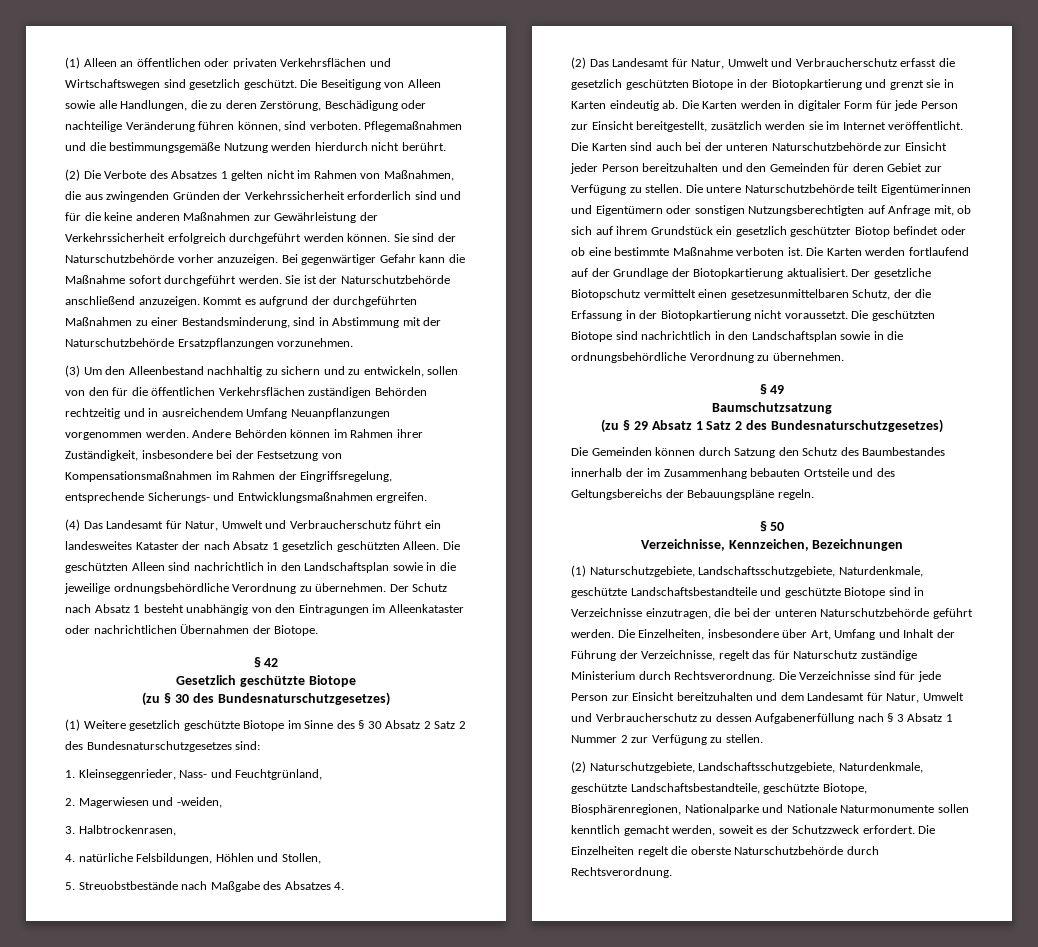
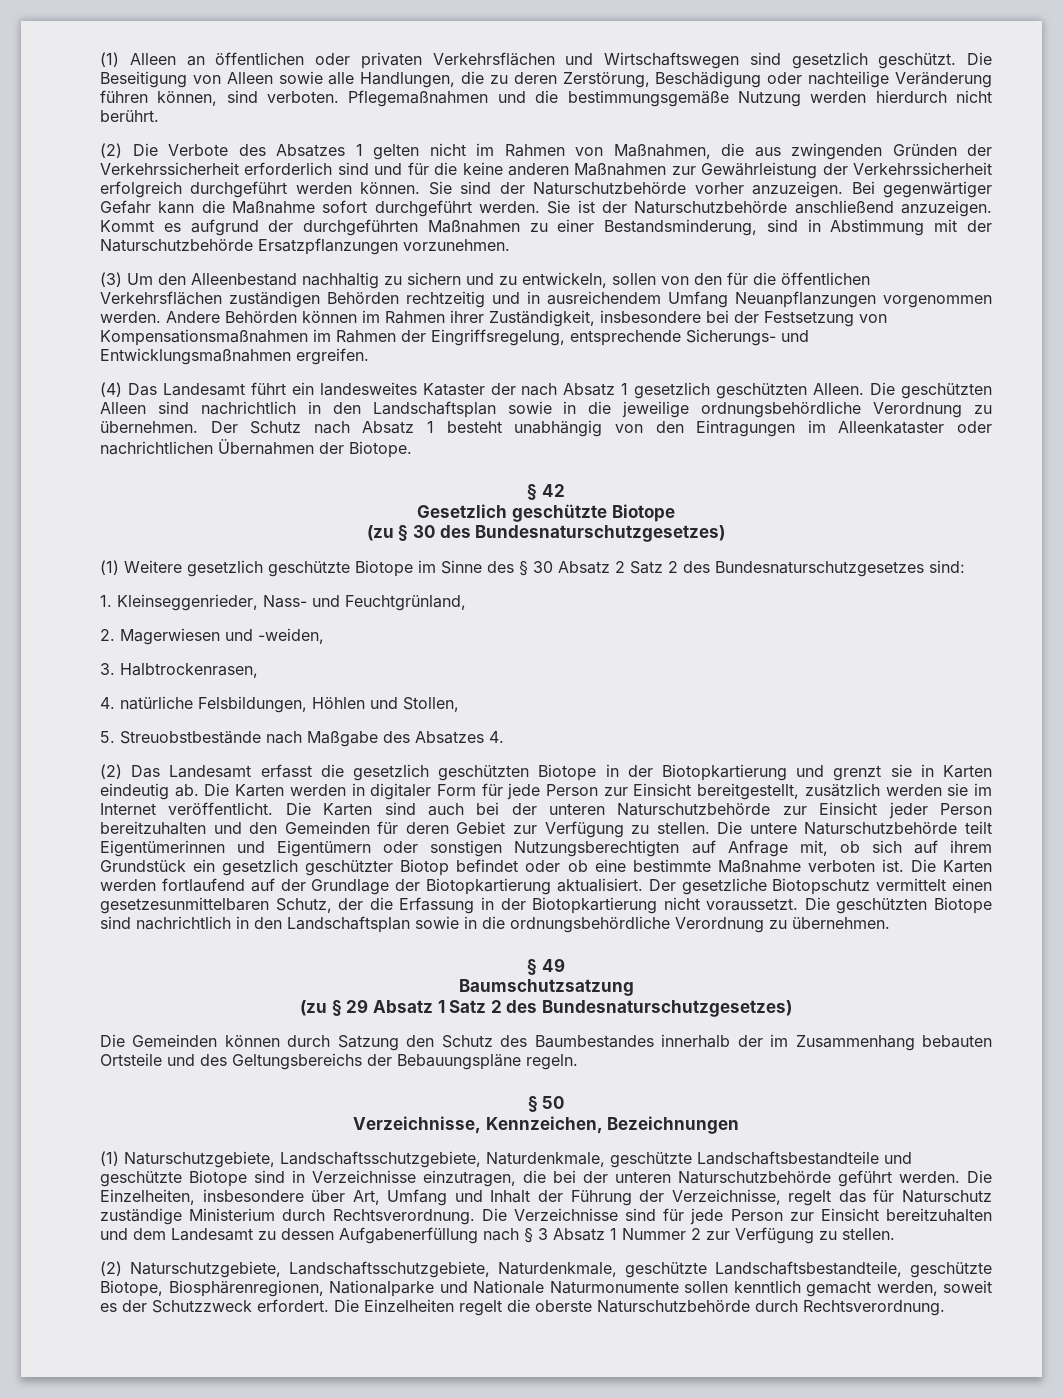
[165,520,391,531] für Natur, Umwelt und Verbraucherschutz -> (245, 389) none
[671,58,897,69] für Natur, Umwelt und Verbraucherschutz -> (252, 771) none
[866,692,964,703] [571,713,697,722] für Natur, Umwelt und Verbraucherschutz -> (253, 1234) none

